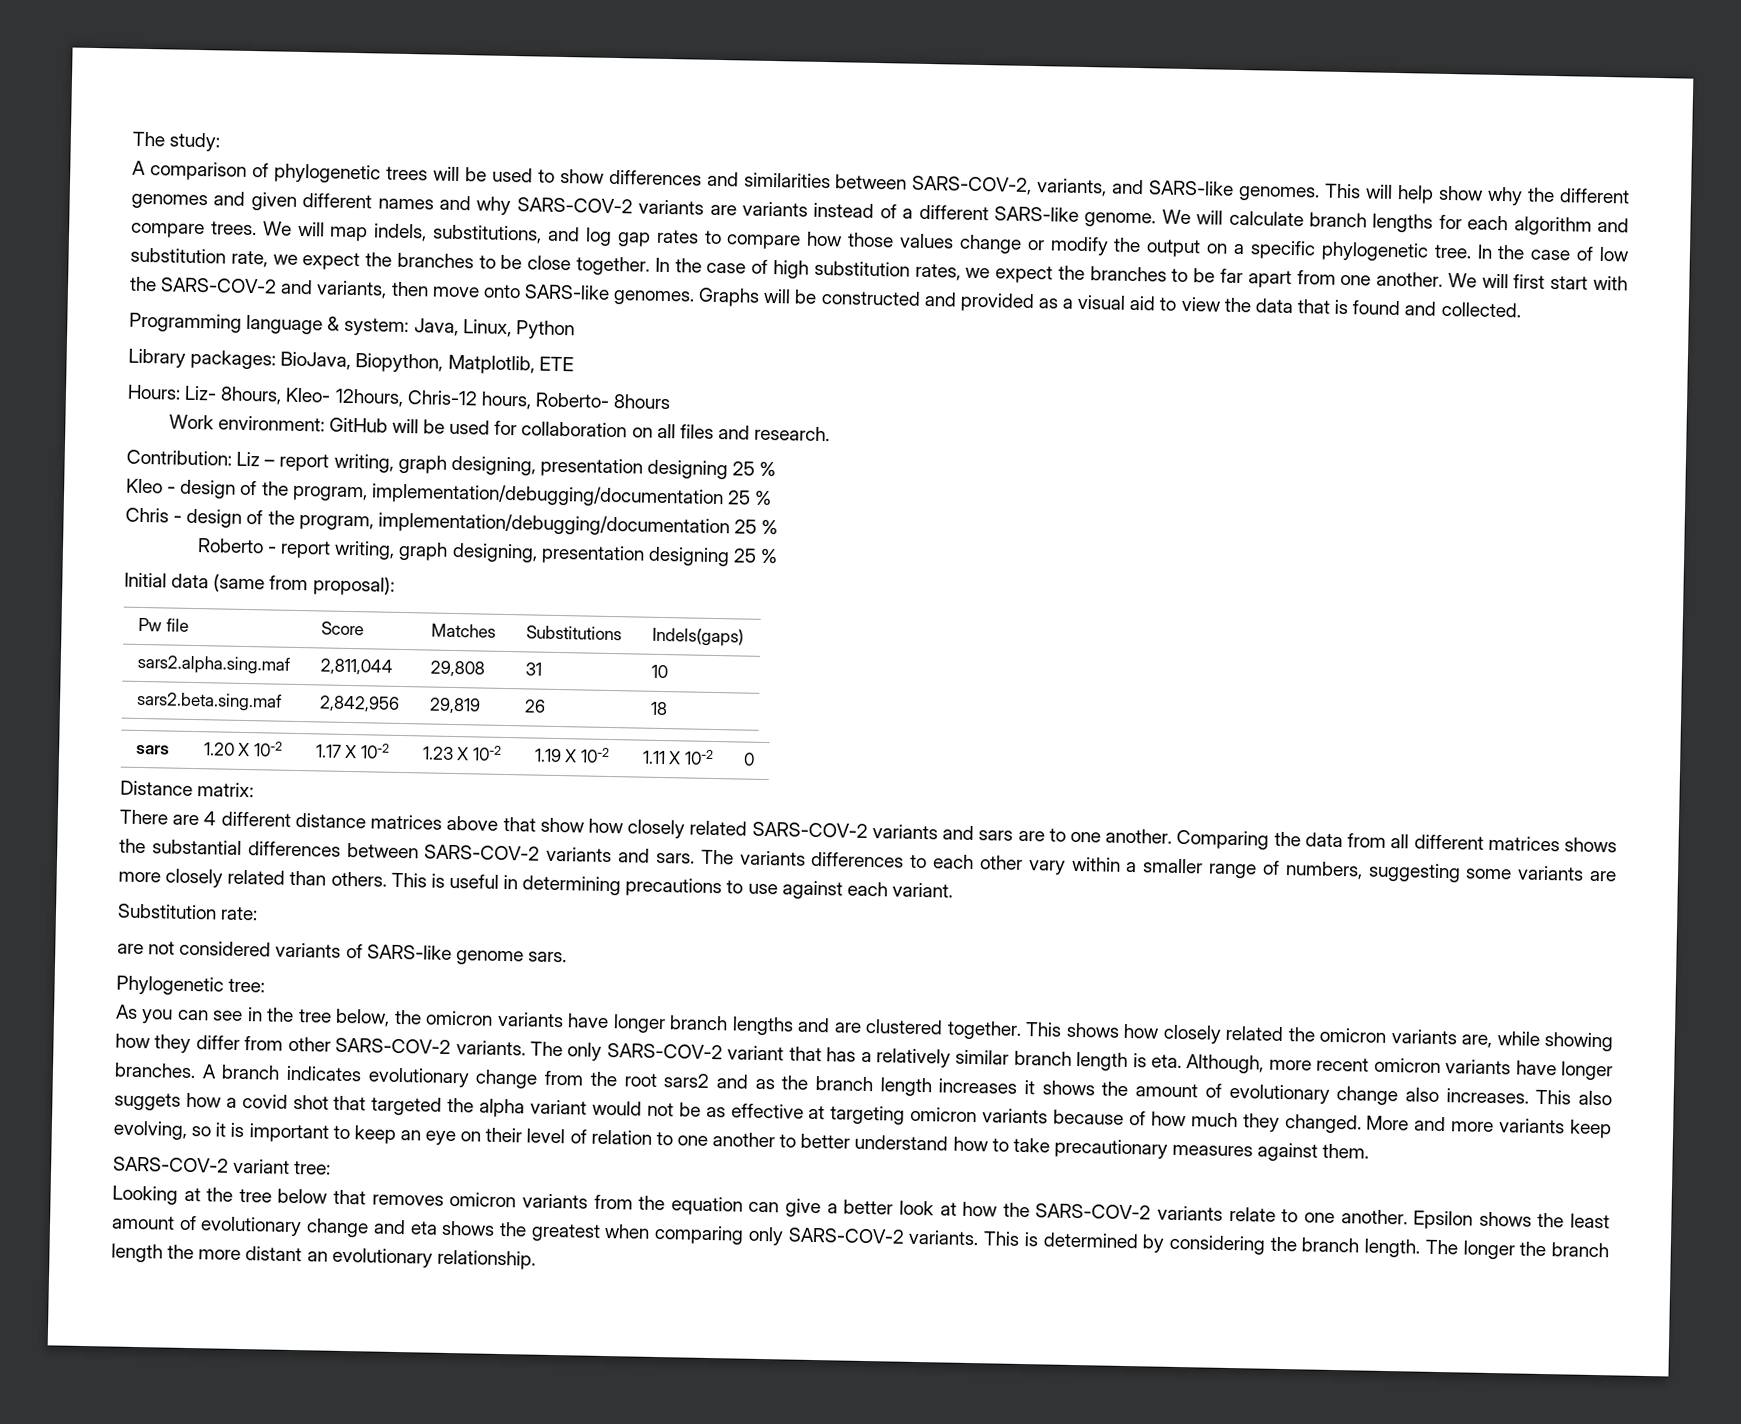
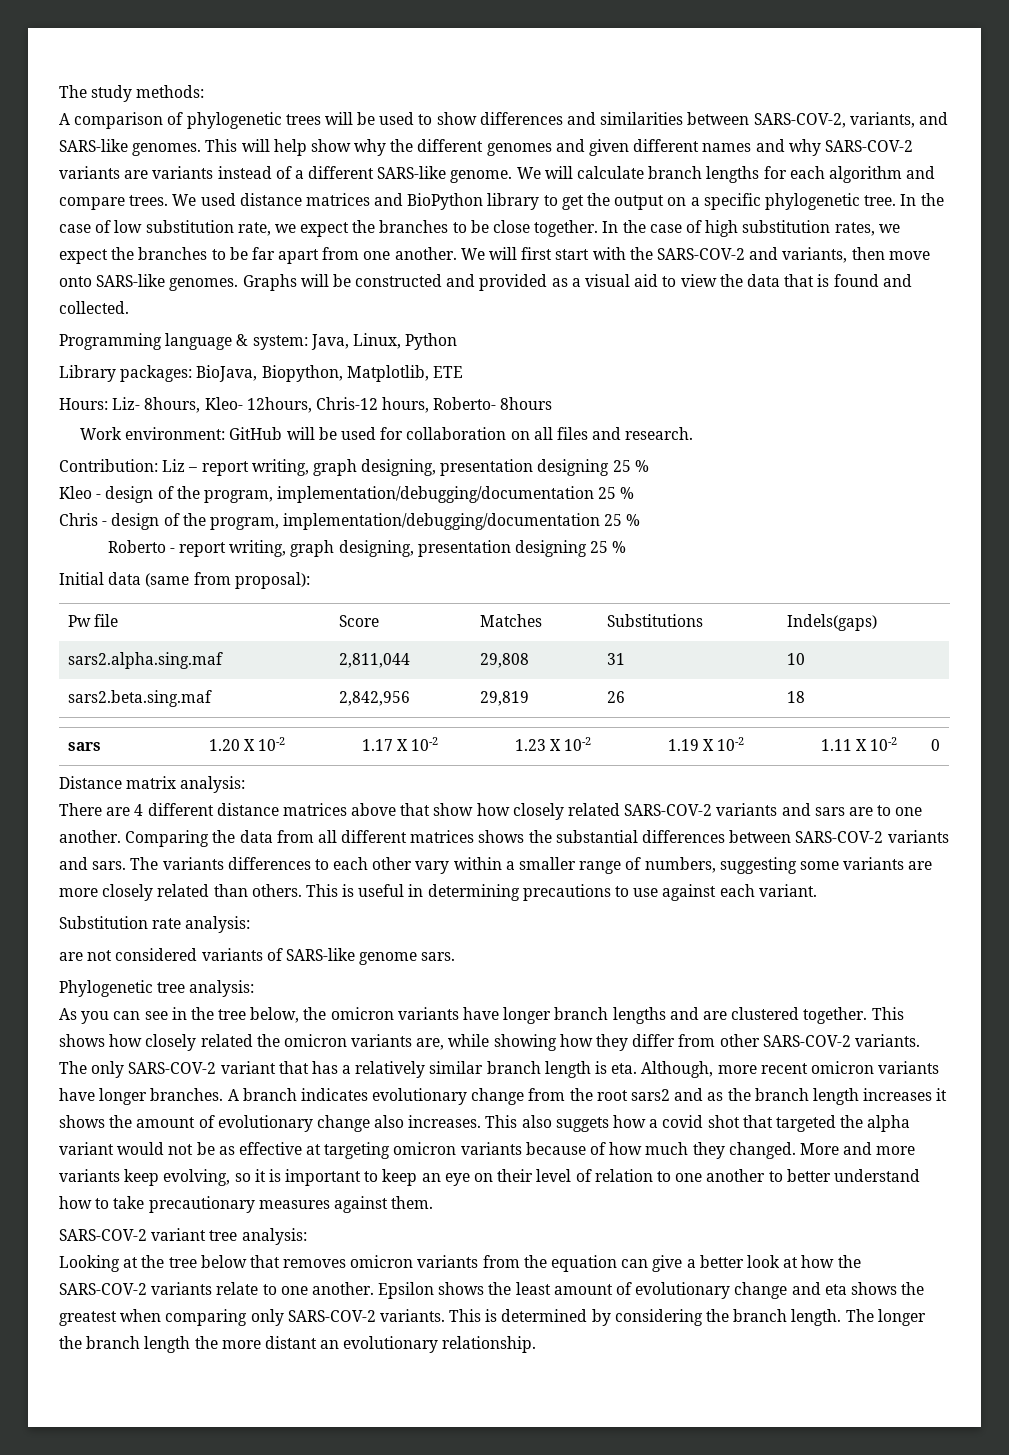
[132,131,221,152] The study: -> [59,85,205,102] The study methods:
[297,221,1109,256] will map indels, substitutions, and log gap rates to compare how those values change or modify -> [200,193,584,210] used distance matrices and BioPython library to get
[197,782,255,798] matrix: -> [126,776,246,793] matrix analysis:
[220,906,259,921] rate: -> [152,916,251,933] rate analysis:
[228,978,266,993] tree: -> [157,980,255,997] tree analysis:
[294,1161,332,1175] tree: -> [209,1228,307,1245] tree analysis:

